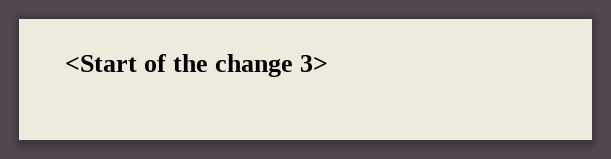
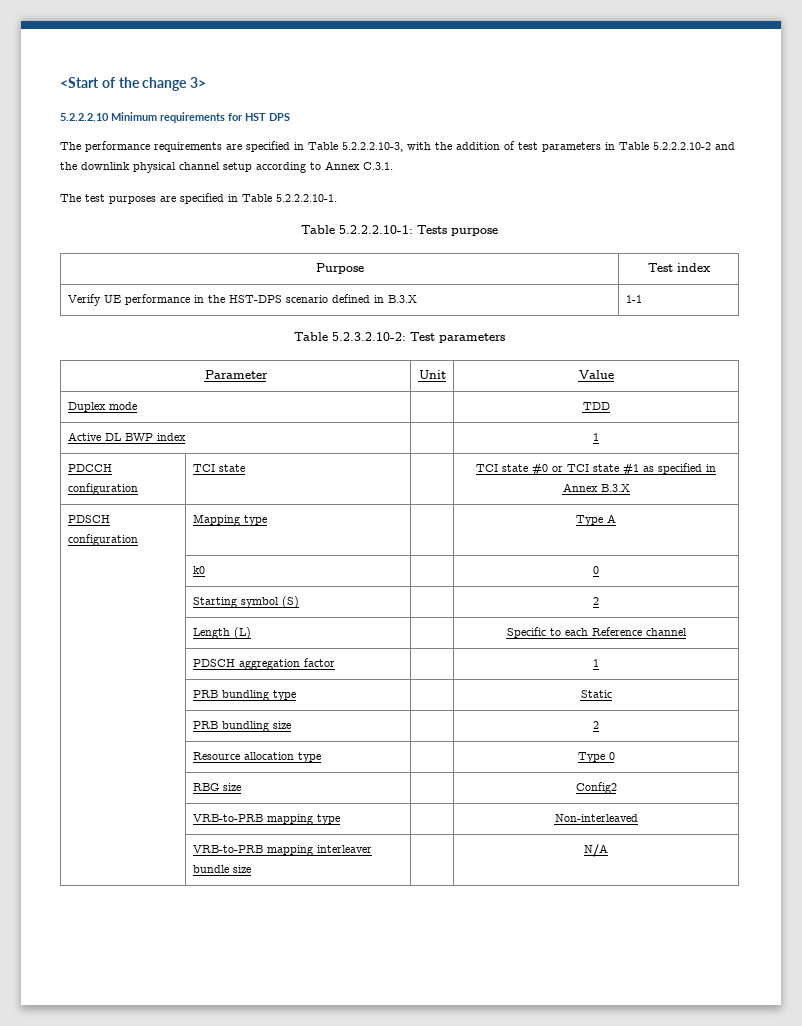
(329, 63) none -> [60,112,290,123] [60,141,735,152] [60,161,393,173] [60,193,337,204] [301,225,498,236] [315,263,364,274] [647,263,711,272] [67,294,417,306] [625,295,642,303] [294,332,505,343] [204,370,268,379] [418,370,446,379] [578,370,614,379] [67,402,137,412] [582,402,610,410] [67,432,186,441] [593,433,599,441] [67,464,112,472] [67,483,138,495] [192,464,245,472] [476,462,716,476] [562,483,630,492] [67,515,110,523] [67,534,138,546] [192,514,267,526] [576,514,616,526] [192,566,205,574] [593,566,599,574] [192,596,299,608] [593,597,599,605] [192,627,251,639] [506,627,687,638] [192,658,335,670] [593,659,599,667] [192,690,296,701] [580,690,612,698] [192,721,291,732] [593,721,599,729] [192,752,321,763] [577,752,615,763] [192,783,241,791] [575,782,617,794] [192,814,340,825] [554,814,638,822] [192,845,372,856] [192,865,251,873] [584,844,608,857] // 5.2.2.2.10 Minimum requirements for HST DPS // The performance requirements are specified in Table 5.2.2.2.10-3, with the addition of test parameters in Table 5.2.2.2.10-2 and the downlink physical channel setup according to Annex C.3.1. // The test purposes are specified in Table 5.2.2.2.10-1. // Table 5.2.2.2.10-1: Tests purpose // Purpose | Test index // Verify UE performance in the HST-DPS scenario defined in B.3.X | 1-1 // Table 5.2.3.2.10-2: Test parameters // Parameter | Unit | Value // Duplex mode | | TDD // Active DL BWP index | | 1 // PDCCH configuration | TCI state | | TCI state #0 or TCI state #1 as specified in Annex B.3.X // PDSCH configuration | Mapping type | | Type A // | k0 | | 0 // | Starting symbol (S) | | 2 // | Length (L) | | Specific to each Reference channel // | PDSCH aggregation factor | | 1 // | PRB bundling type | | Static // | PRB bundling size | | 2 // | Resource allocation type | | Type 0 // | RBG size | | Config2 // | VRB-to-PRB mapping type | | Non-interleaved // | VRB-to-PRB mapping interleaver bundle size | | N/A

